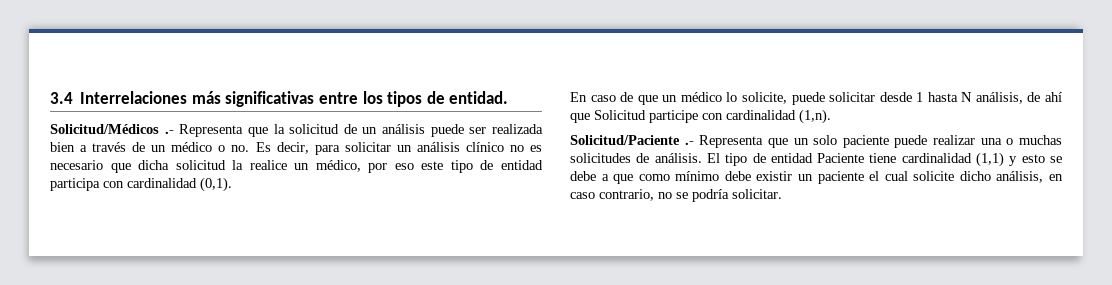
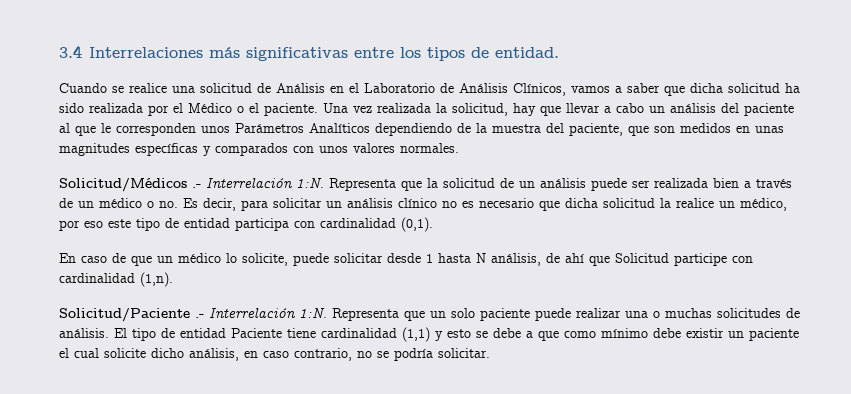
(509, 97) none -> [59,83,800,96] [59,103,794,116] [59,123,784,136] [59,143,459,156] // Cuando se realice una solicitud de Análisis en el Laboratorio de Análisis Clínicos, vamos a saber que dicha solicitud ha sido realizada por el Médico o el paciente. Una vez realizada la solicitud, hay que llevar a cabo un análisis del paciente al que le corresponden unos Parámetros Analíticos dependiendo de la muestra del paciente, que son medidos en unas magnitudes específicas y comparados con unos valores normales.
(174, 132) none -> [206,177,324,188] Interrelación 1:N.
(694, 143) none -> [209,307,327,318] Interrelación 1:N.

